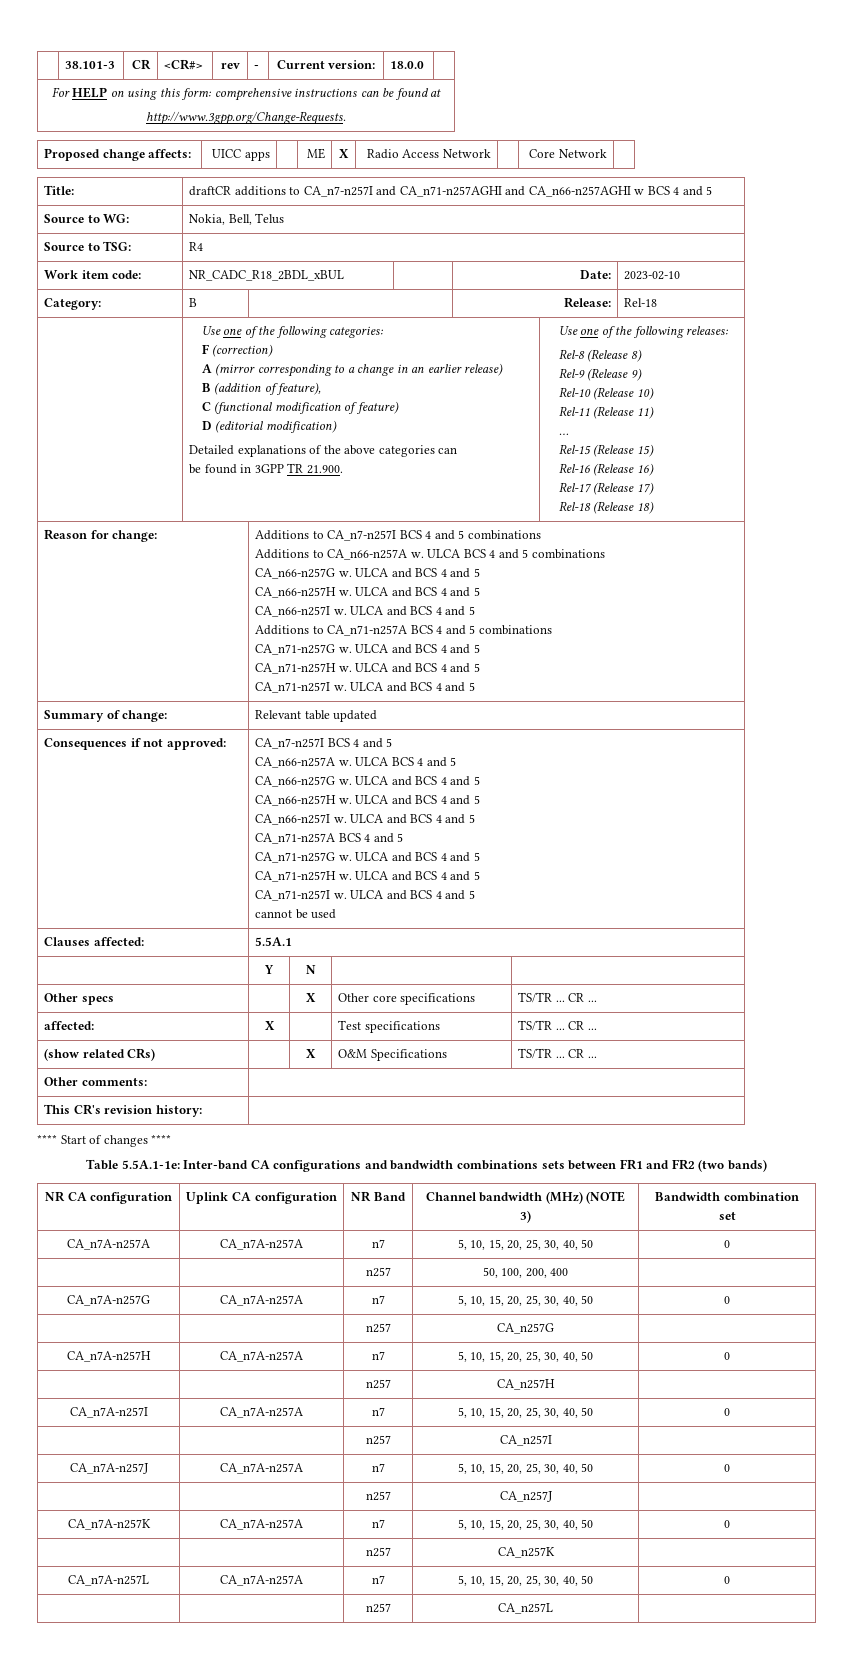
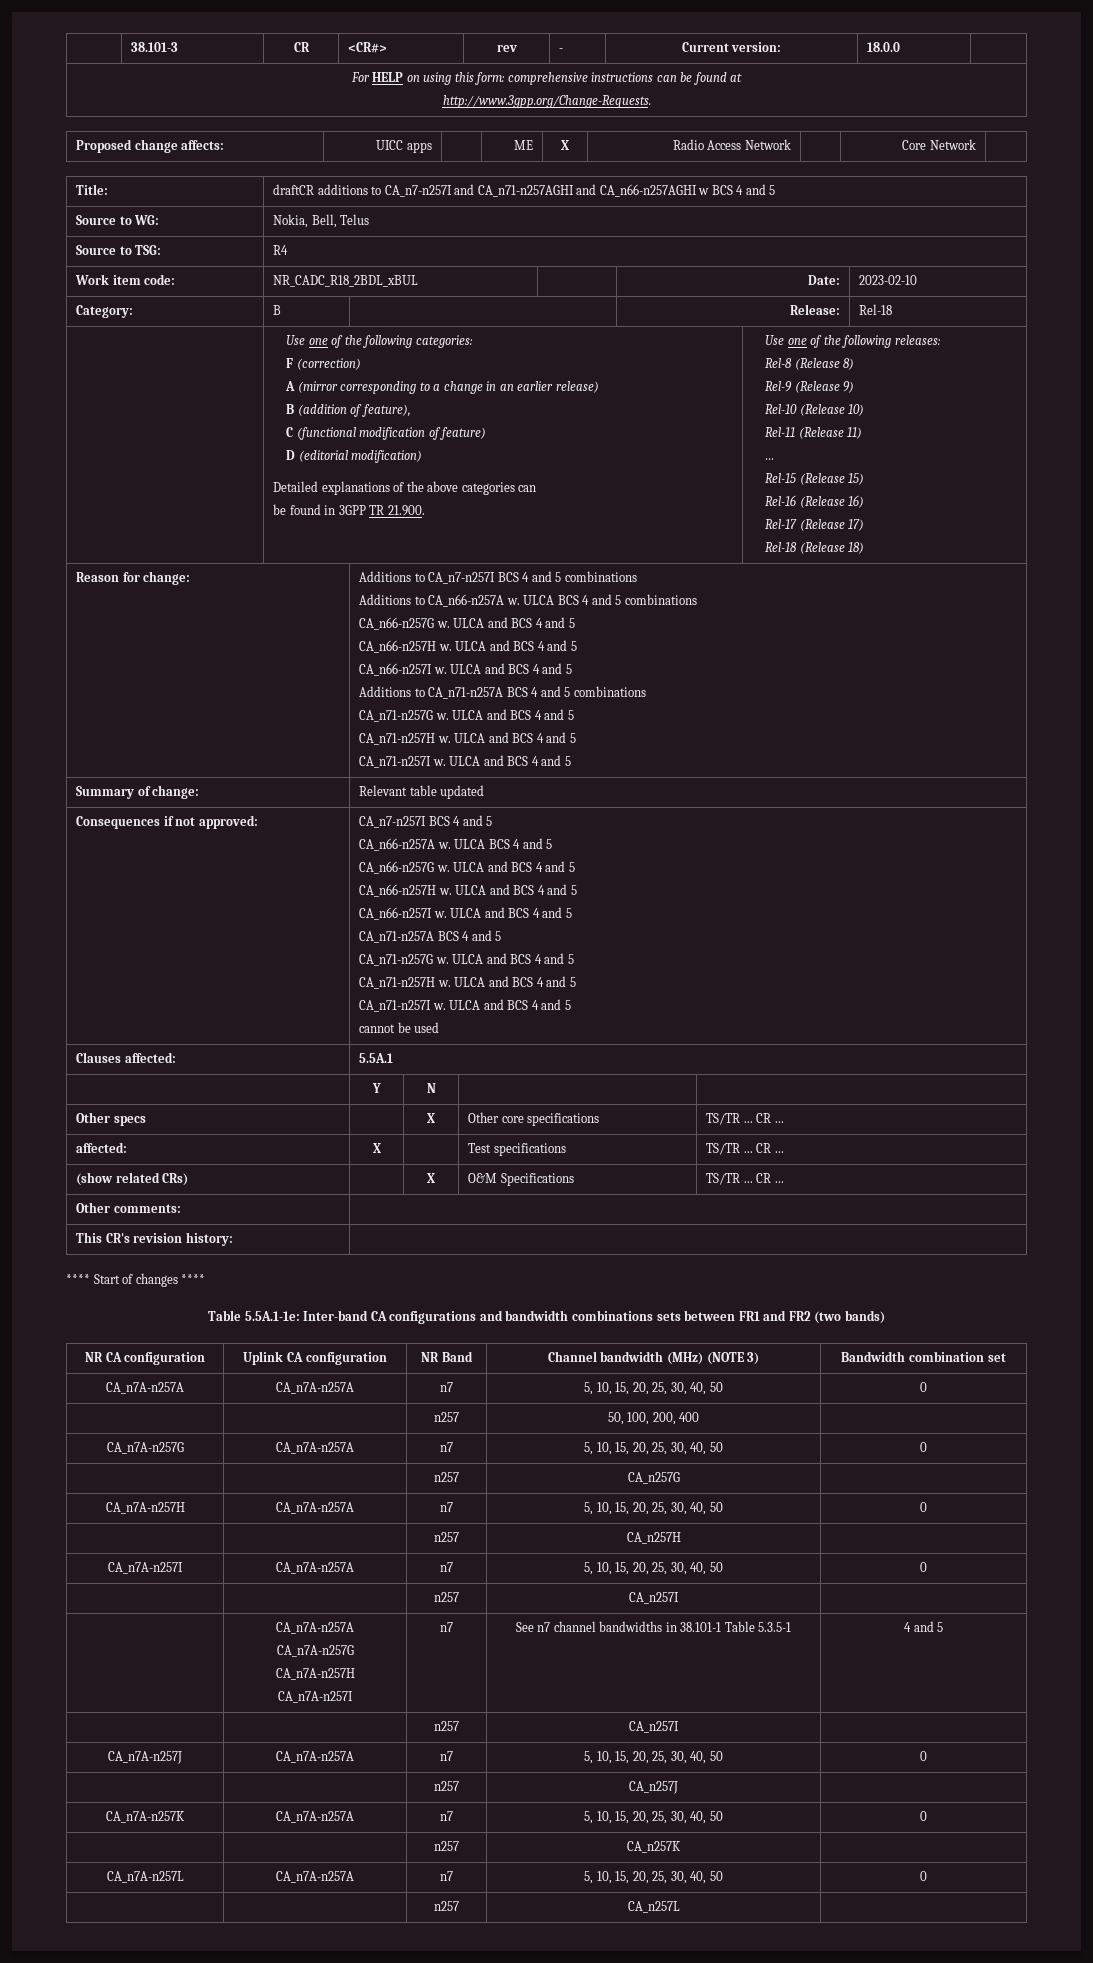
(552, 1440) none -> [276,1622,354,1634] [276,1645,354,1657] [275,1668,355,1680] [278,1691,353,1703] [440,1622,453,1632] [515,1621,792,1632] [903,1621,944,1632] [434,1721,459,1731] [629,1721,679,1733] // | CA_n7A-n257A // CA_n7A-n257G // CA_n7A-n257H // CA_n7A-n257I | n7 | See n7 channel bandwidths in 38.101-1 Table 5.3.5-1 | 4 and 5 // | | n257 | CA_n257I |

